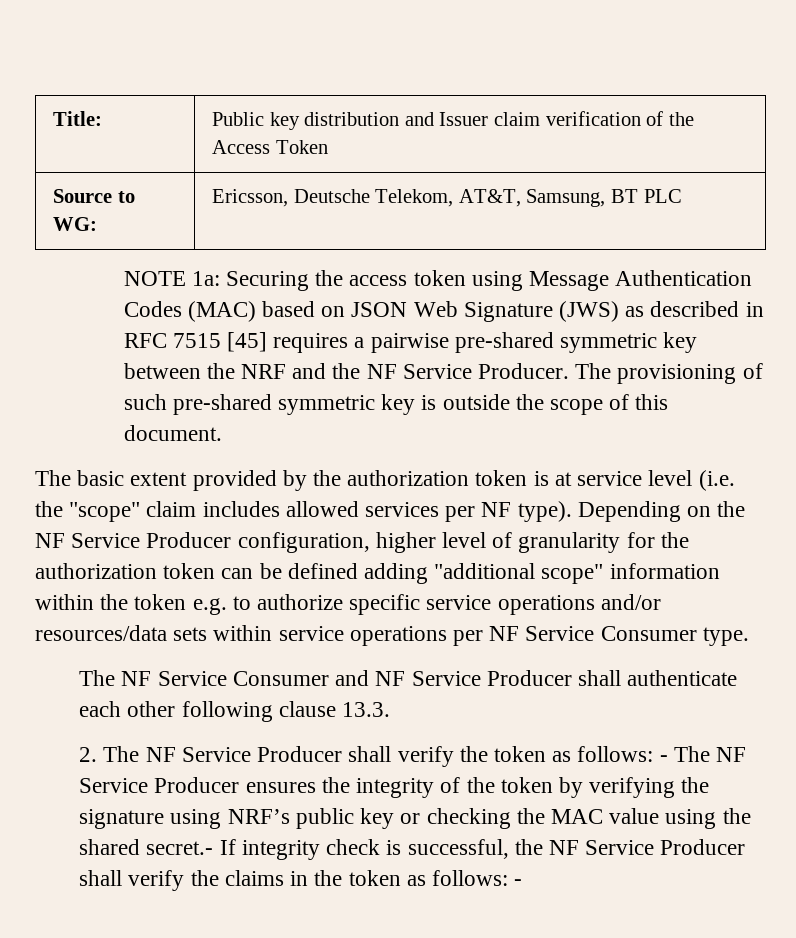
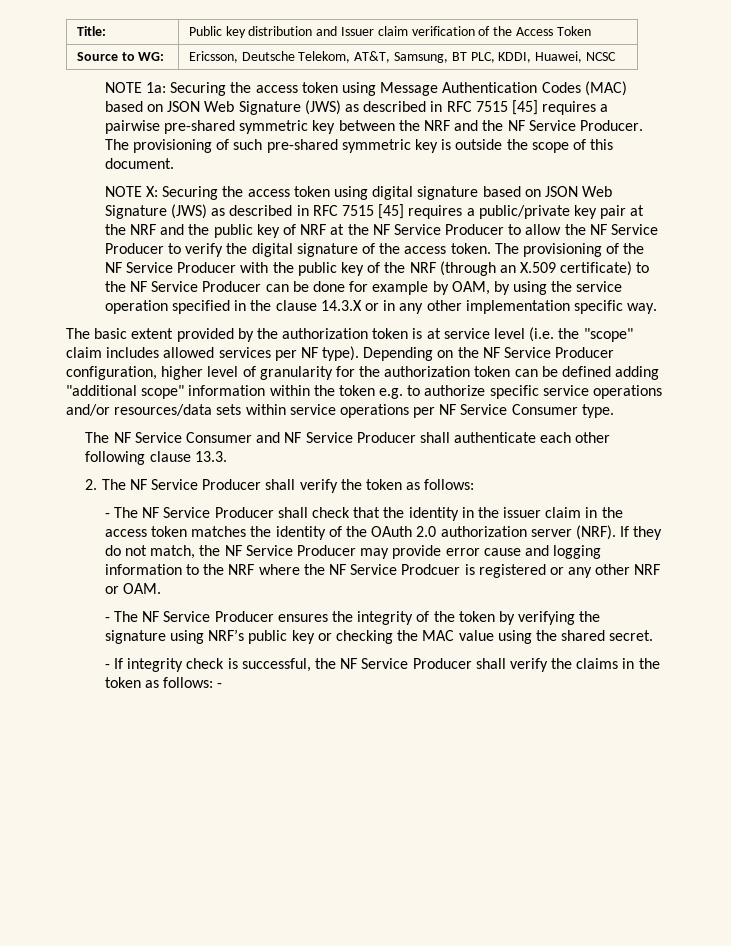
[643,189,682,203] PLC -> [470,51,616,63] PLC, KDDI, Huawei, NCSC
(222, 433) none -> [104,186,613,200] [104,204,645,219] [104,224,659,238] [104,243,645,257] [104,261,650,276] [104,281,623,295] [104,300,658,314] // NOTE X: Securing the access token using digital signature based on JSON Web Signature (JWS) as described in RFC 7515 [45] requires a public/private key pair at the NRF and the public key of NRF at the NF Service Producer to allow the NF Service Producer to verify the digital signature of the access token. The provisioning of the NF Service Producer with the public key of the NRF (through an X.509 certificate) to the NF Service Producer can be done for example by OAM, by using the service operation specified in the clause 14.3.X or in any other implementation specific way.
(654, 754) none -> [104,507,623,521] [104,525,663,540] [104,545,602,559] [104,564,661,578] [104,583,162,594] // - The NF Service Producer shall check that the identity in the issuer claim in the access token matches the identity of the OAuth 2.0 authorization server (NRF). If they do not match, the NF Service Producer may provide error cause and logging information to the NRF where the NF Service Prodcuer is registered or any other NRF or OAM. //
[146,841,214,855] secret.- -> [609,630,654,641] [104,664,110,669] secret. // -

